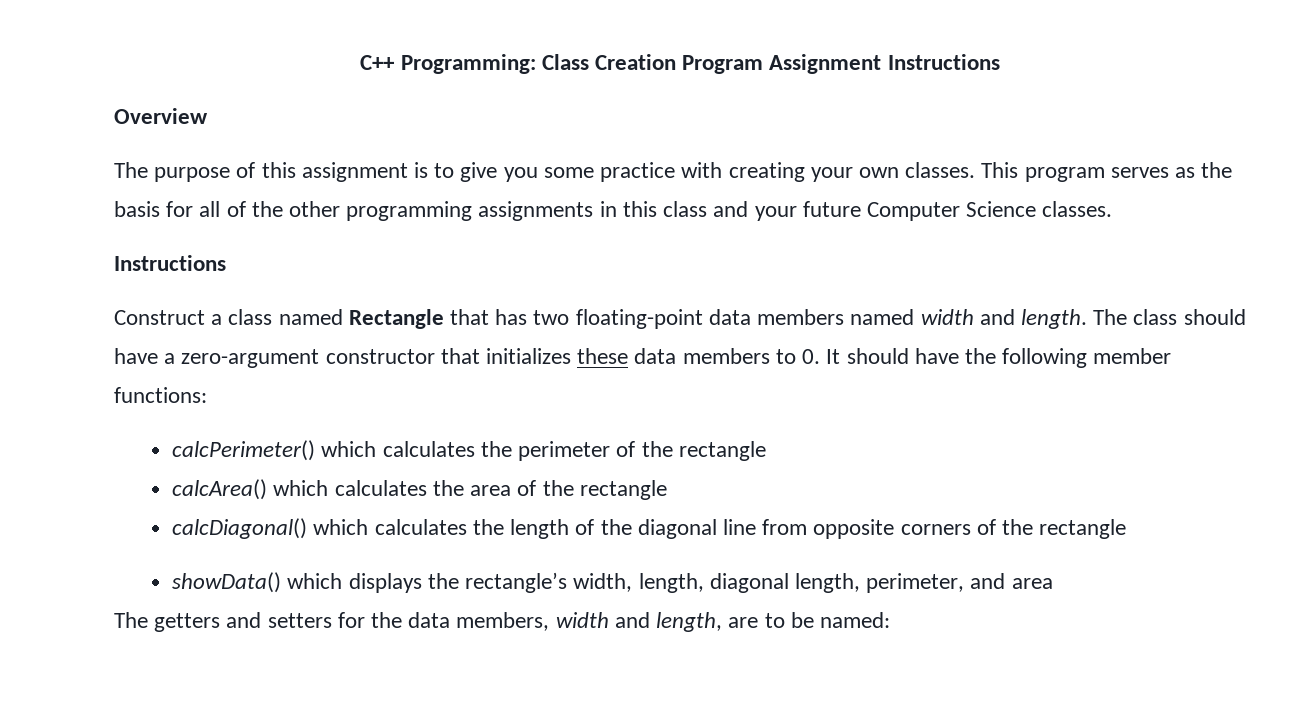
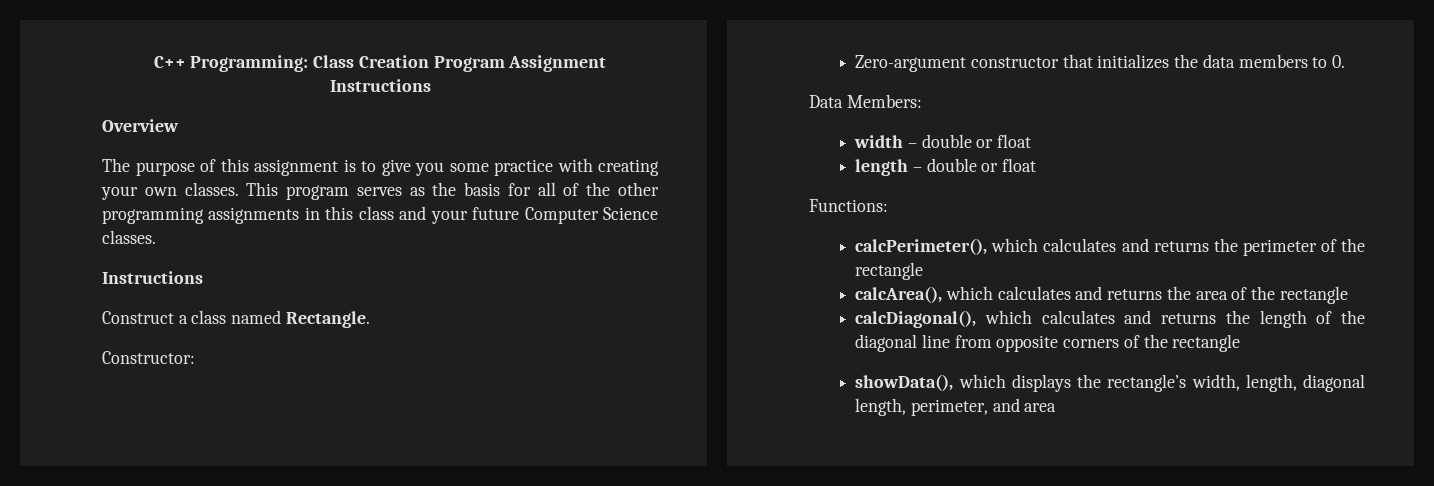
[348,309,1246,329] [114,348,320,368] Rectangle that has two floating-point data members named width and length. The class should have a zero-argument -> [285,311,370,328] [102,351,195,364] [855,55,967,72] Rectangle. // Constructor: // Zero-argument
[577,348,629,364] these -> [1174,54,1199,68] the
[826,348,1172,368] [114,387,207,403] [172,440,475,461] It should have the following member functions: // calcPerimeter() which calculates -> [809,94,922,108] [854,134,1032,148] [855,158,1037,176] [809,199,888,212] [855,238,1209,255] // Data Members: // width – double or float // length – double or float // Functions: // calcPerimeter(), which calculates and returns
[172,479,427,500] calcArea() which calculates -> [855,286,1163,303] calcArea(), which calculates and returns
[172,518,467,539] calcDiagonal() which calculates -> [855,310,1217,328] calcDiagonal(), which calculates and returns
[172,572,282,593] showData() -> [855,374,954,391] showData(),
[114,612,890,632] // The getters and setters for the data members, width and length, are to be named: -> (1057, 407) none

